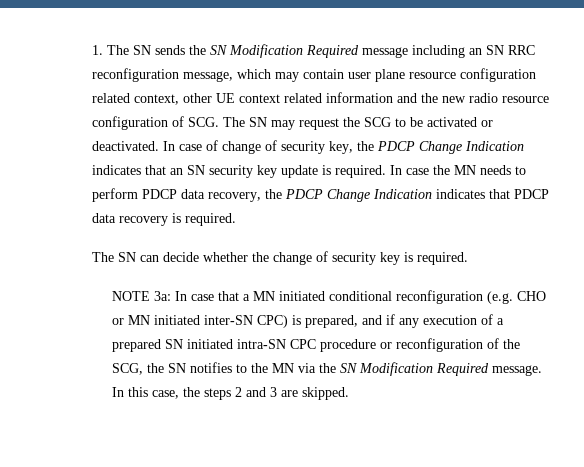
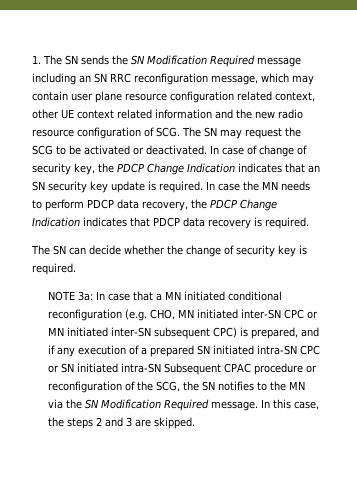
[516,291,546,301] CHO -> [150,309,305,320] CHO, MN initiated inter-SN CPC
(253, 320) none -> [154,327,211,339] subsequent
(316, 344) none -> [48,363,252,375] or SN initiated intra-SN Subsequent CPAC

